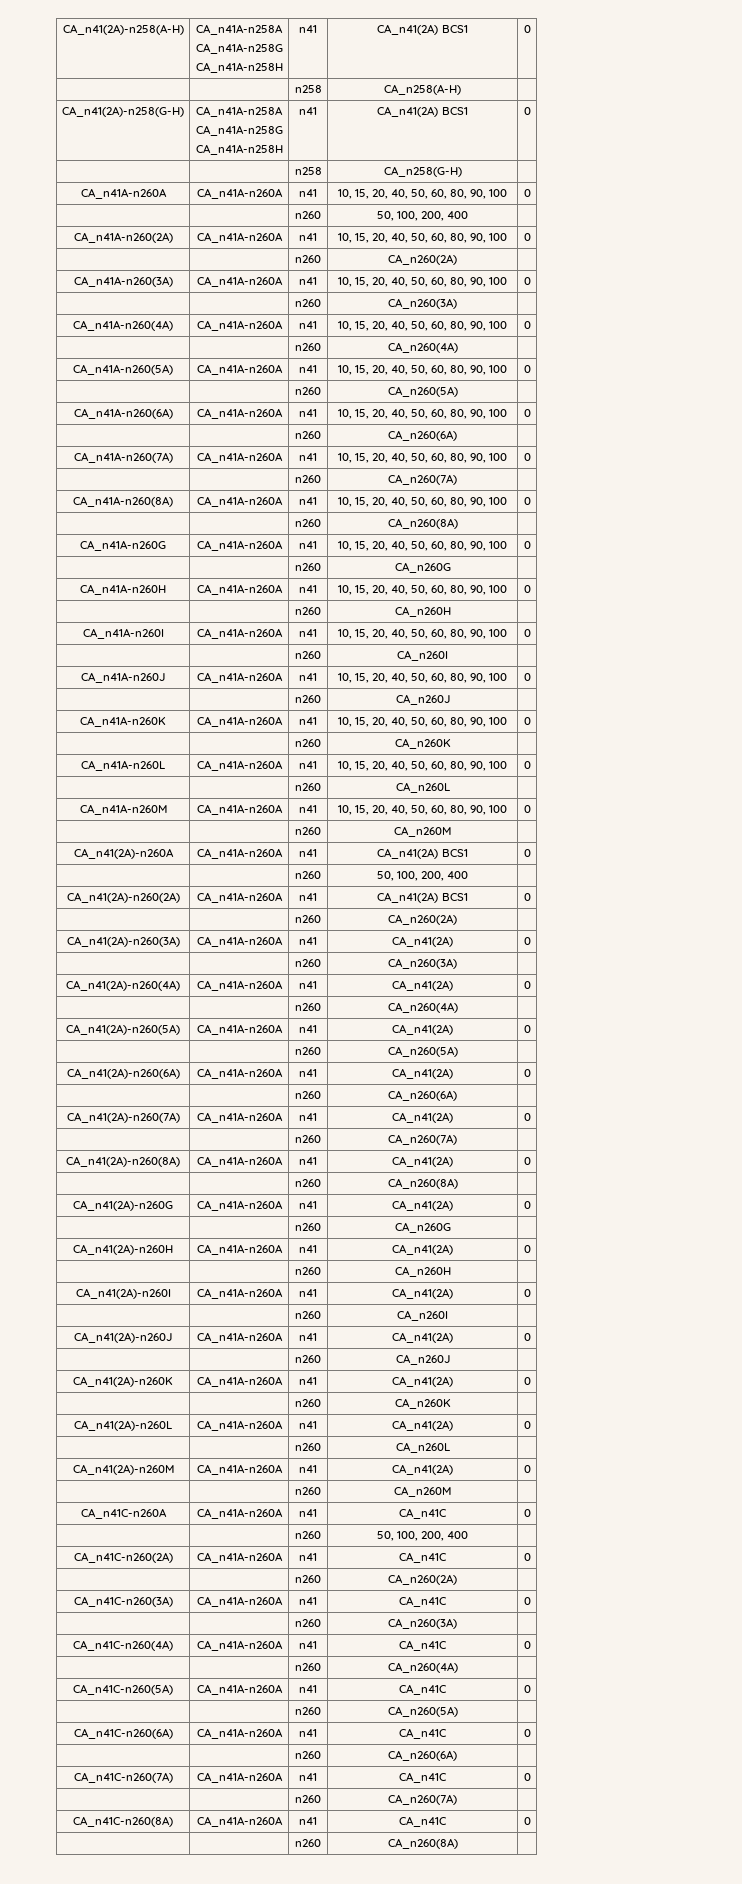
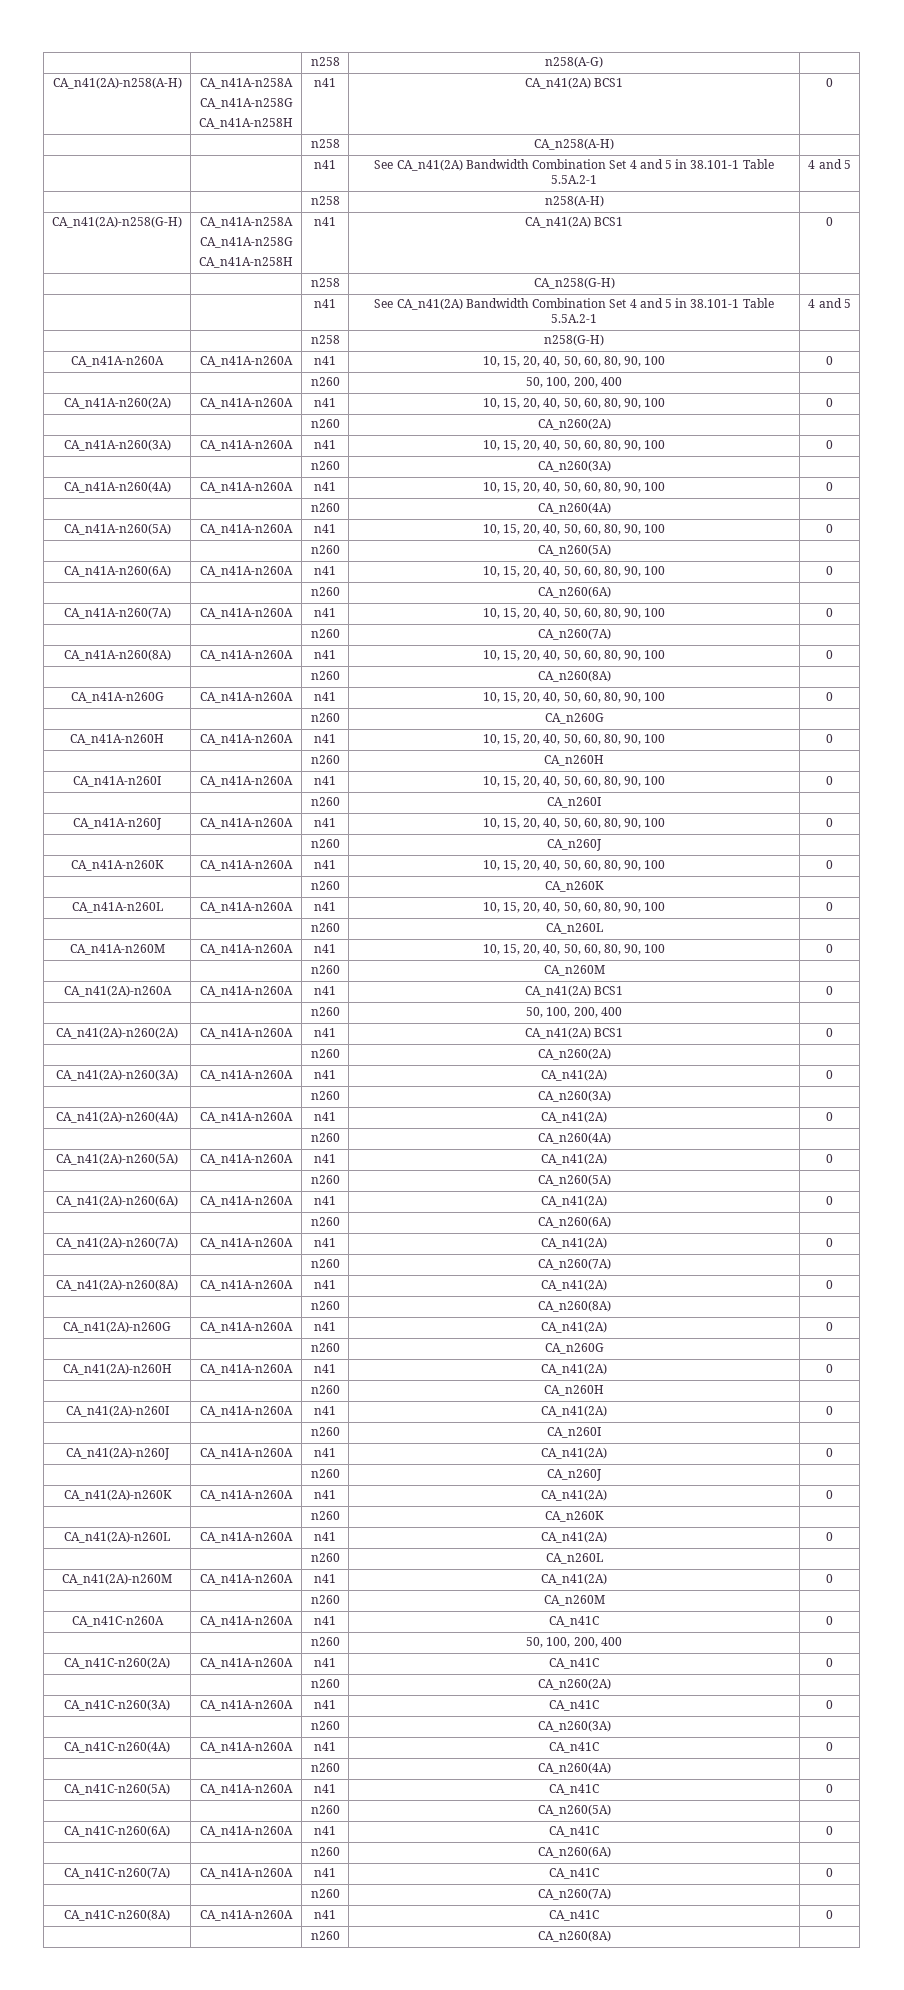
(62, 29) none -> [310,57,340,66] [545,56,603,68] | | n258 | n258(A-G) | //
(461, 89) none -> [314,160,336,169] [374,159,774,171] [551,175,597,184] [808,159,851,169] [310,196,340,205] [544,195,604,207] // | | n41 | See CA_n41(2A) Bandwidth Combination Set 4 and 5 in 38.101-1 Table 5.5A.2-1 | 4 and 5 // | | n258 | n258(A-H) |
(462, 171) none -> [314,299,336,308] [374,298,774,310] [551,314,597,323] [808,298,851,308] [310,335,340,344] [544,334,604,346] // | | n41 | See CA_n41(2A) Bandwidth Combination Set 4 and 5 in 38.101-1 Table 5.5A.2-1 | 4 and 5 // | | n258 | n258(G-H) |

